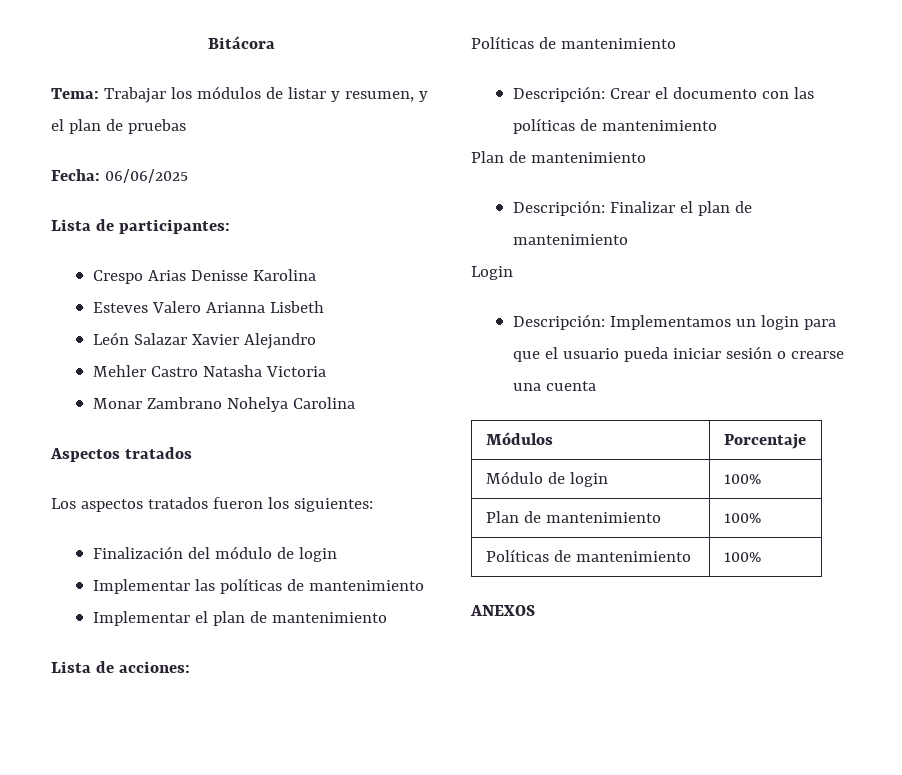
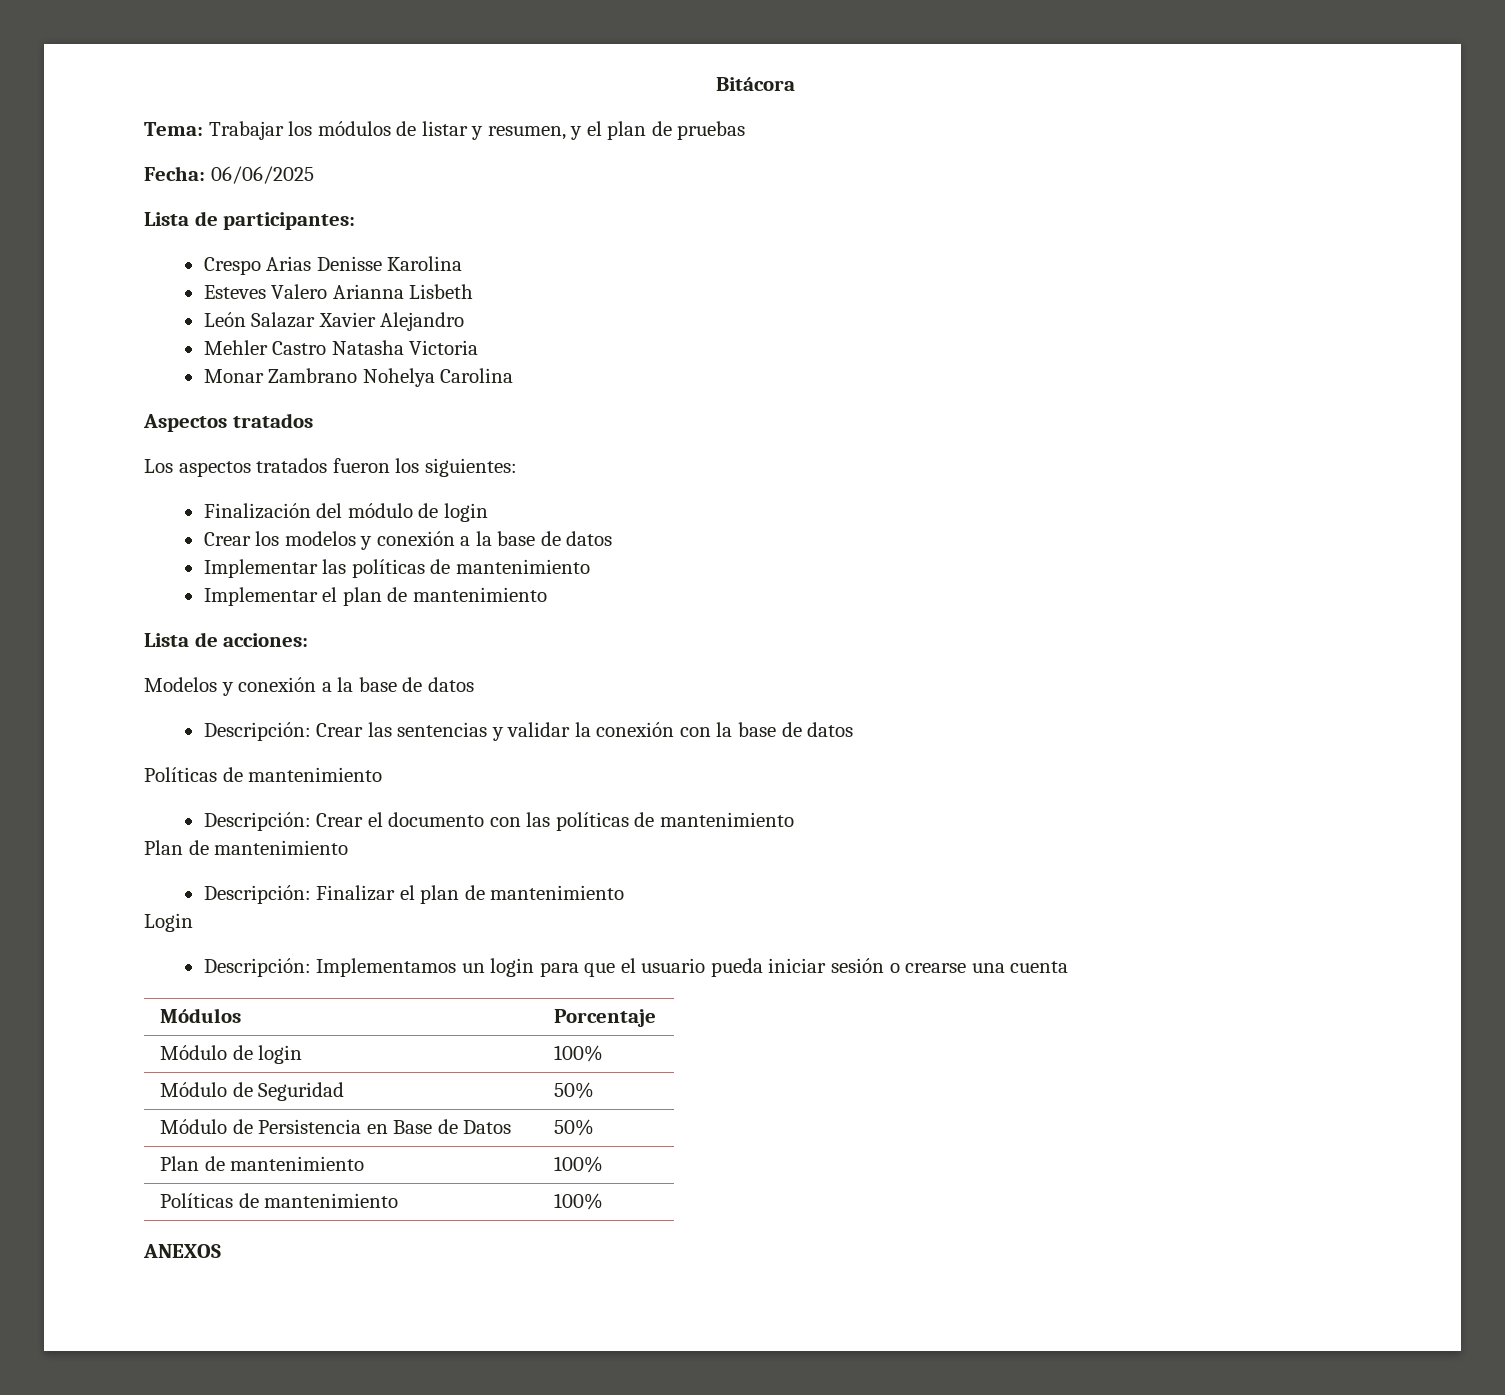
(338, 554) none -> [203,531,613,550] // Crear los modelos y conexión a la base de datos
(190, 667) none -> [144,677,474,696] [203,722,854,741] // Modelos y conexión a la base de datos // Descripción: Crear las sentencias y validar la conexión con la base de datos
(761, 479) none -> [160,1082,345,1101] [554,1082,595,1099] [160,1119,512,1134] [554,1119,595,1136] // Módulo de Seguridad | 50% // Módulo de Persistencia en Base de Datos | 50%

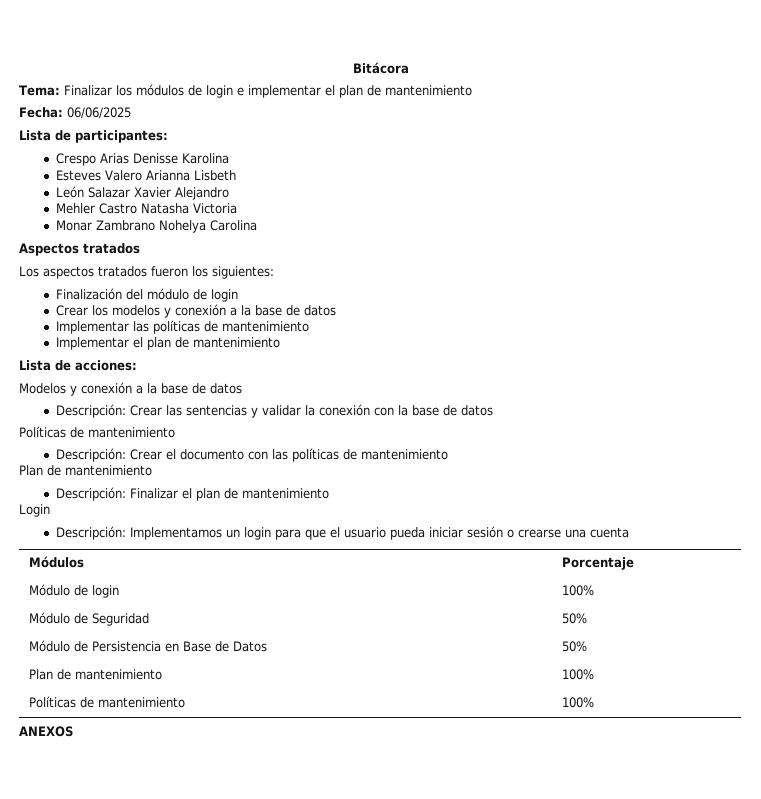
[208,121,284,140] Trabajar -> [63,85,112,96] Finalizar
[421,121,746,140] listar y resumen, y el plan de pruebas -> [205,85,472,98] login e implementar el plan de mantenimiento

